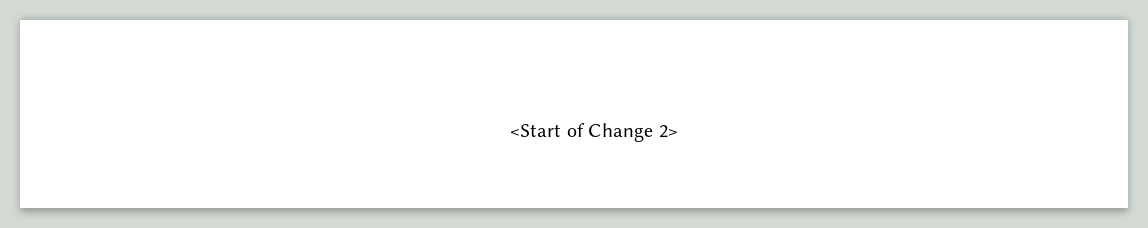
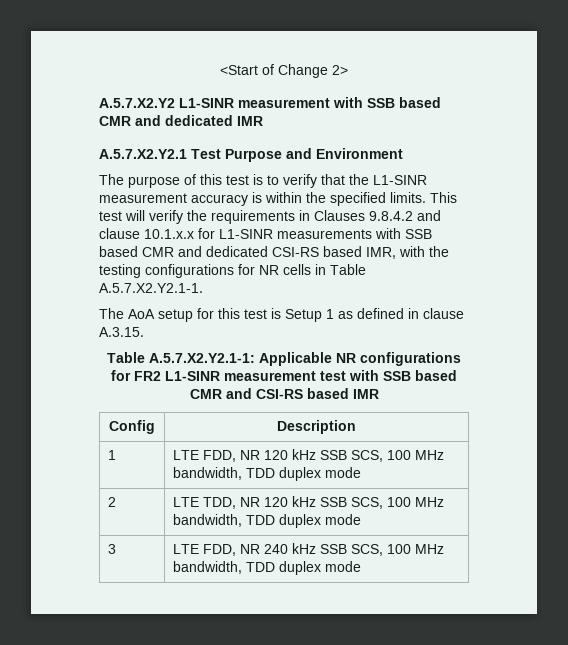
(678, 131) none -> [99,97,441,108] [99,115,263,126] [99,148,403,162] [99,174,427,188] [99,192,457,206] [99,210,441,224] [99,228,432,239] [99,246,449,259] [99,264,366,278] [99,283,203,293] [99,308,464,322] [99,327,144,337] [107,352,461,366] [111,370,457,381] [189,388,379,399] [109,420,155,434] [277,420,356,434] [108,450,117,460] [173,449,445,462] [173,467,362,481] [108,497,117,507] [173,496,445,509] [173,514,362,528] [108,544,117,554] [173,543,445,556] [173,561,362,575] // A.5.7.X2.Y2 L1-SINR measurement with SSB based CMR and dedicated IMR // A.5.7.X2.Y2.1 Test Purpose and Environment // The purpose of this test is to verify that the L1-SINR measurement accuracy is within the specified limits. This test will verify the requirements in Clauses 9.8.4.2 and clause 10.1.x.x for L1-SINR measurements with SSB based CMR and dedicated CSI-RS based IMR, with the testing configurations for NR cells in Table A.5.7.X2.Y2.1-1. // The AoA setup for this test is Setup 1 as defined in clause A.3.15. // Table A.5.7.X2.Y2.1-1: Applicable NR configurations for FR2 L1-SINR measurement test with SSB based CMR and CSI-RS based IMR // Config | Description // 1 | LTE FDD, NR 120 kHz SSB SCS, 100 MHz bandwidth, TDD duplex mode // 2 | LTE TDD, NR 120 kHz SSB SCS, 100 MHz bandwidth, TDD duplex mode // 3 | LTE FDD, NR 240 kHz SSB SCS, 100 MHz bandwidth, TDD duplex mode

